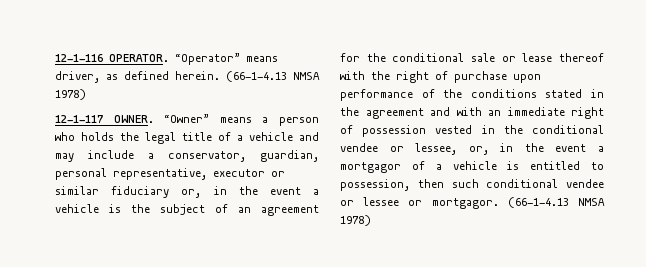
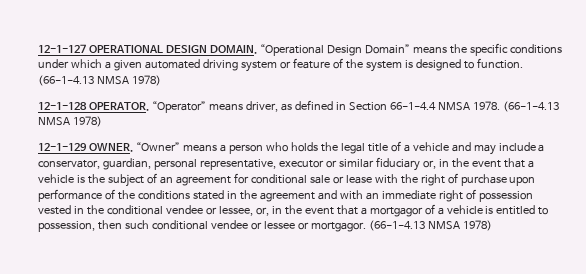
[55,54,103,62] 12-1-116 -> [38,43,562,56] [38,58,523,72] [38,75,161,86] [38,102,87,110] 12-1-127 OPERATIONAL DESIGN DOMAIN. “Operational Design Domain” means the specific conditions under which a given automated driving system or feature of the system is designed to function. (66-1-4.13 NMSA 1978) // 12-1-128
[175,71,320,82] [55,89,86,100] [55,115,103,123] herein. (66-1-4.13 NMSA 1978) // 12-1-117 -> [335,101,559,112] [38,116,102,127] [38,143,87,151] in Section 66-1-4.4 NMSA 1978. (66-1-4.13 NMSA 1978) // 12-1-129
(301, 191) none -> [503,158,525,168] that
[366,53,386,62] the -> (249, 178) none
[559,53,604,62] thereof -> (372, 179) none
(587, 148) none -> [336,205,358,215] that

